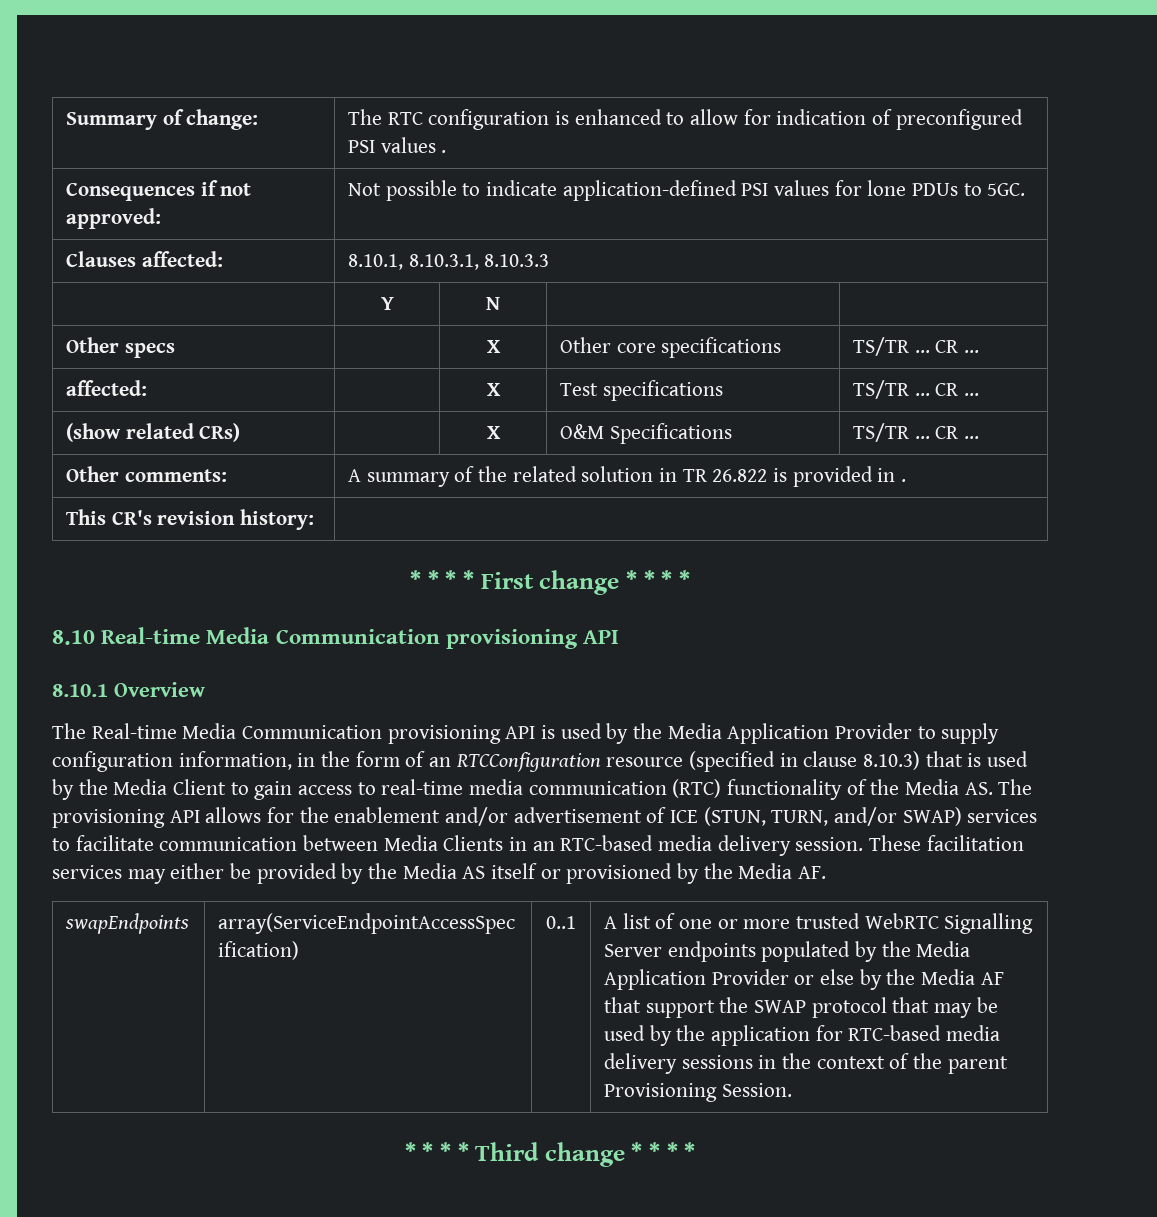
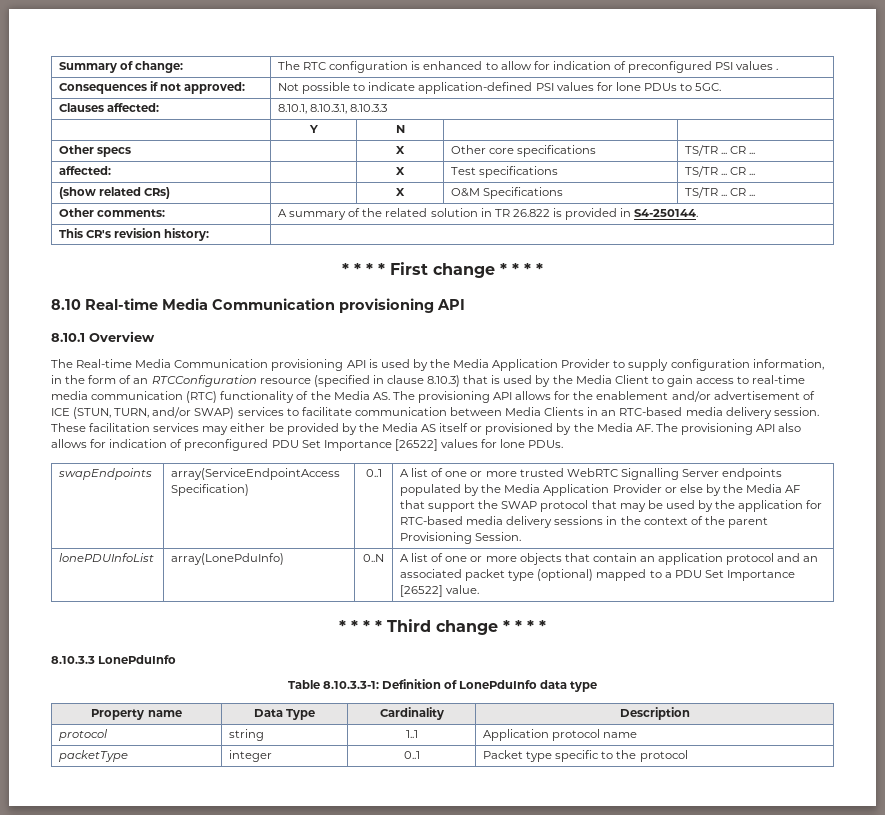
[901,479,907,482] . -> [634,209,699,217] S4-250144.
(827, 872) none -> [655,423,802,435] [51,439,564,451] The provisioning API also allows for indication of preconfigured PDU Set Importance [26522] values for lone PDUs.
(792, 1090) none -> [59,553,155,562] [171,553,285,565] [363,554,384,562] [400,553,819,565] [400,569,795,581] [400,585,480,597] // lonePDUInfoList | array(LonePduInfo) | 0..N | A list of one or more objects that contain an application protocol and an associated packet type (optional) mapped to a PDU Set Importance [26522] value.
(696, 1151) none -> [51,655,177,664] [287,679,598,692] [91,709,182,720] [253,709,316,720] [379,707,444,720] [619,707,690,720] [59,729,109,741] [229,729,265,741] [405,730,418,738] [483,729,638,741] [59,750,129,762] [229,750,273,762] [403,751,420,759] [483,750,688,762] // 8.10.3.3 LonePduInfo // Table 8.10.3.3-1: Definition of LonePduInfo data type // Property name | Data Type | Cardinality | Description // protocol | string | 1..1 | Application protocol name // packetType | integer | 0..1 | Packet type specific to the protocol

